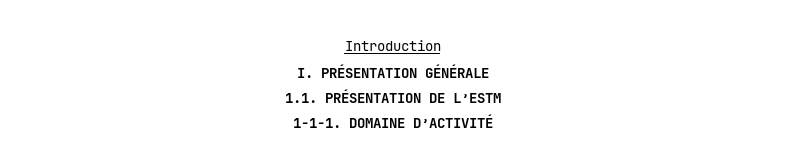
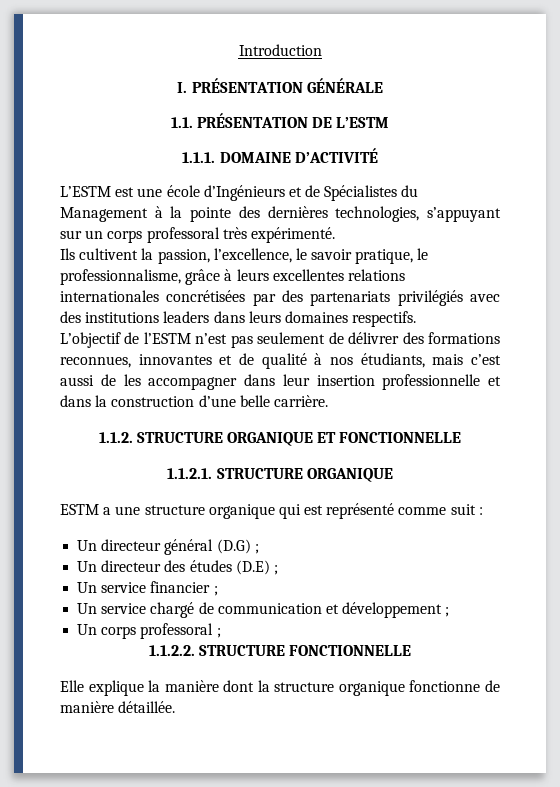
[292,118,341,128] 1-1-1. -> [182,152,216,163] 1.1.1.
(493, 121) none -> [60,185,419,201] [60,206,501,222] [60,227,335,243] [60,248,429,264] [60,269,405,285] [60,290,500,306] [60,311,417,327] [60,332,501,348] [60,353,501,369] [60,374,501,390] [60,395,328,407] [98,432,462,446] [167,468,393,482] [60,503,483,519] [77,539,259,555] [77,560,278,575] [77,581,218,596] [77,602,450,618] [77,623,221,639] [148,645,412,656] [60,680,500,696] [60,701,176,713] // L’ESTM est une école d’Ingénieurs et de Spécialistes du Management à la pointe des dernières technologies, s’appuyant sur un corps professoral très expérimenté. // Ils cultivent la passion, l’excellence, le savoir pratique, le professionnalisme, grâce à leurs excellentes relations internationales concrétisées par des partenariats privilégiés avec des institutions leaders dans leurs domaines respectifs. // L’objectif de l’ESTM n’est pas seulement de délivrer des formations reconnues, innovantes et de qualité à nos étudiants, mais c’est aussi de les accompagner dans leur insertion professionnelle et dans la construction d’une belle carrière. // 1.1.2. STRUCTURE ORGANIQUE ET FONCTIONNELLE // 1.1.2.1. STRUCTURE ORGANIQUE // ESTM a une structure organique qui est représenté comme suit : // Un directeur général (D.G) ; // Un directeur des études (D.E) ; // Un service financier ; // Un service chargé de communication et développement ; // Un corps professoral ; // 1.1.2.2. STRUCTURE FONCTIONNELLE // Elle explique la manière dont la structure organique fonctionne de manière détaillée.

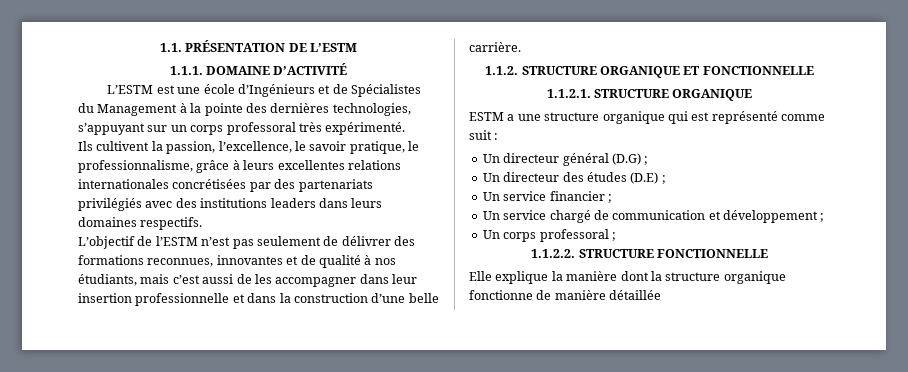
[238,44,322,56] [177,78,383,93] Introduction // I. PRÉSENTATION GÉNÉRALE // -> (159, 47) none
[118,701,176,713] détaillée. -> [609,290,662,300] détaillée

